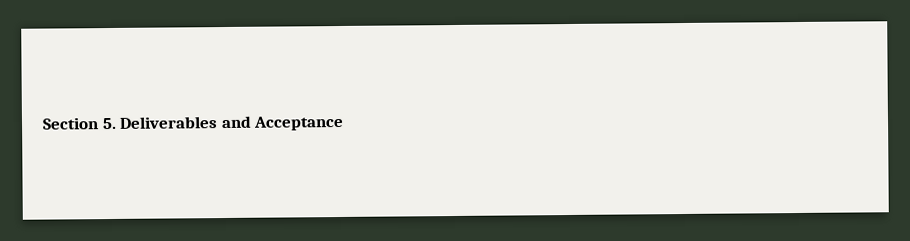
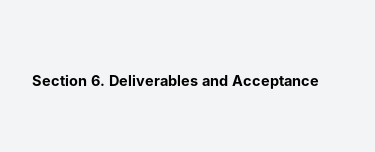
[101,117,117,130] 5. -> [91,75,105,86] 6.

